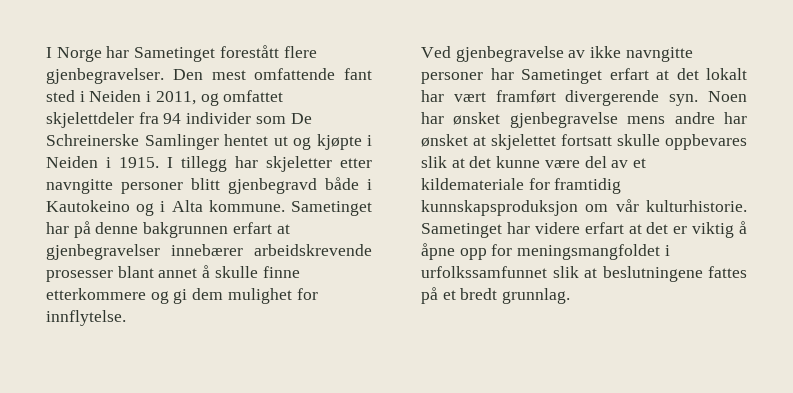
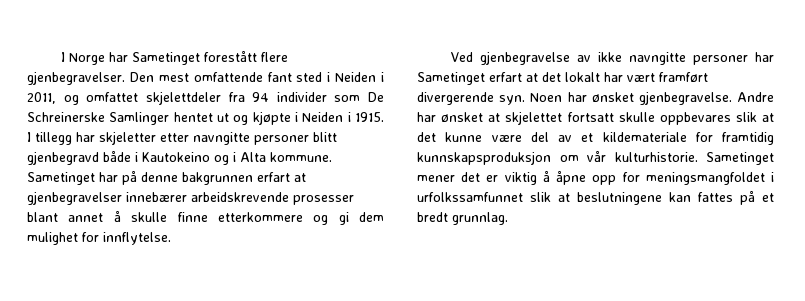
[509,112,715,128] gjenbegravelse mens andre -> [638,91,774,105] gjenbegravelse. Andre
[506,222,642,234] har videre erfart at -> [417,175,455,182] mener
(703, 274) none -> [669,192,691,202] kan

